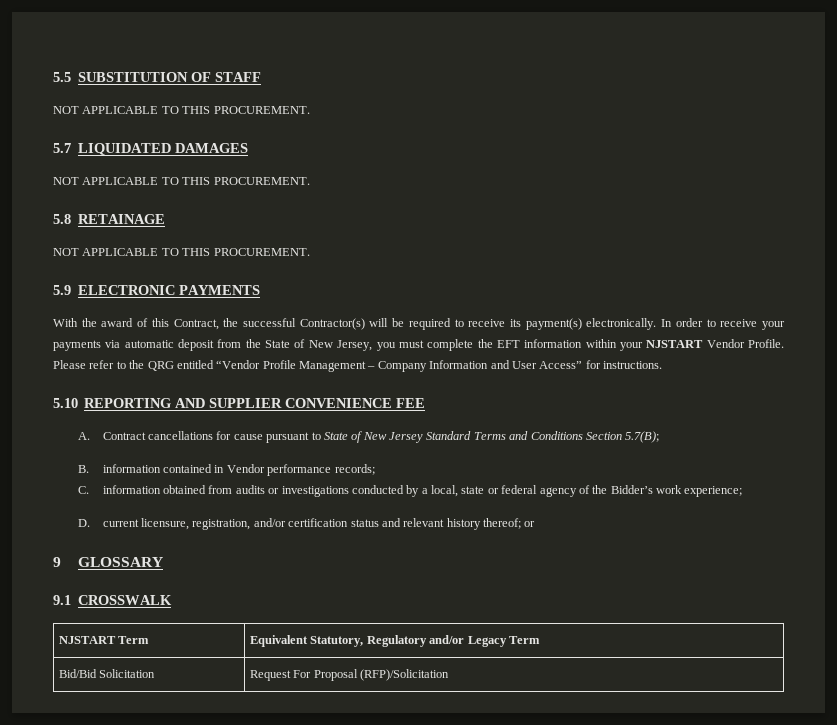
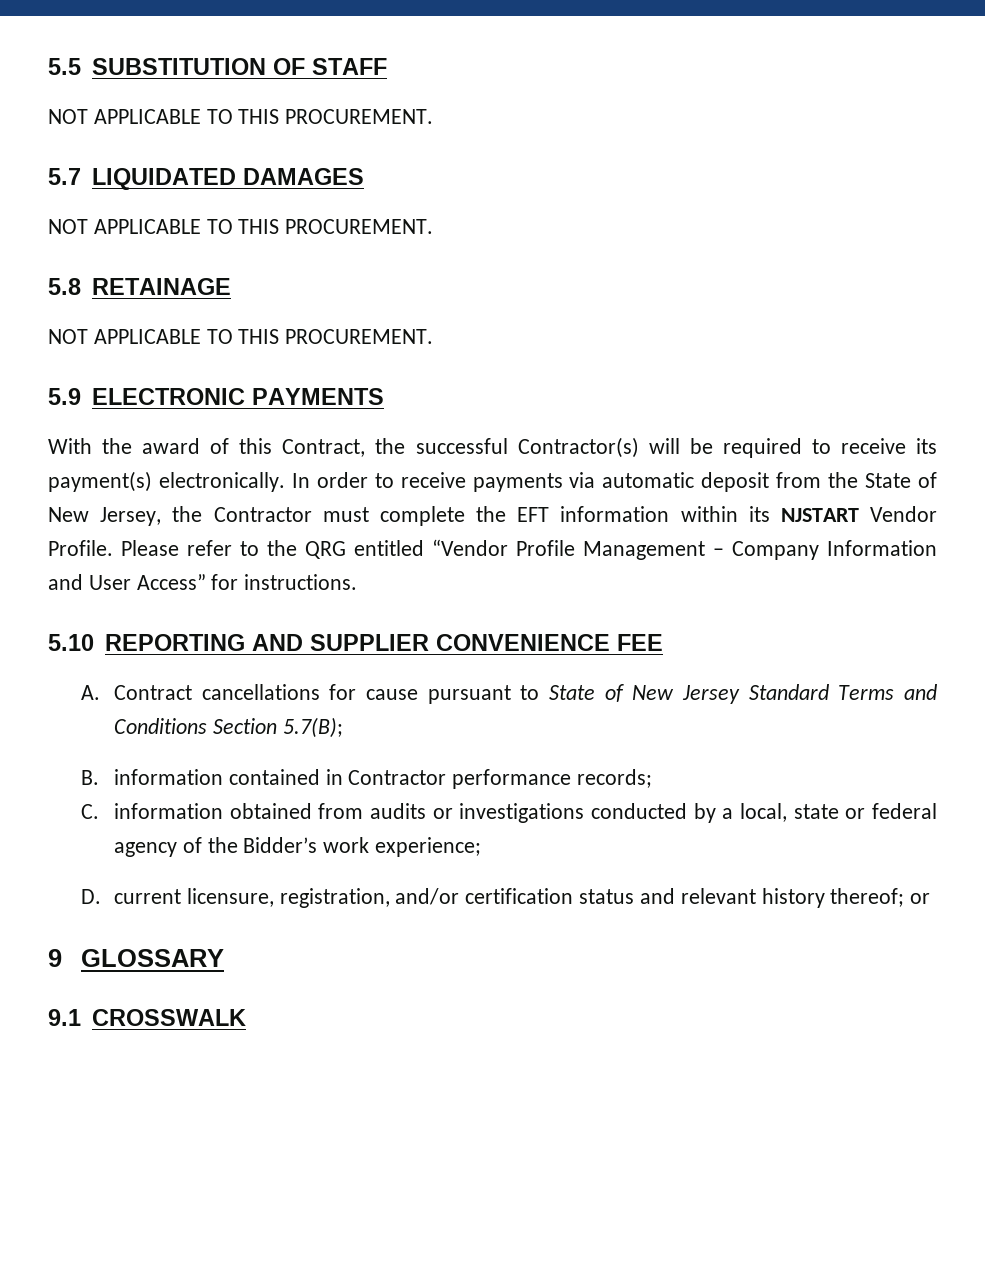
[761,321,785,330] your -> (466, 480) none
[376,342,396,351] you -> [172,506,312,522] the Contractor
[619,342,643,351] your -> [748,506,770,522] its
[226,464,265,473] Vendor -> [348,770,447,785] Contractor
[59,636,150,644] [250,635,540,647] [59,669,156,678] [250,669,450,681] // NJSTART Term | Equivalent Statutory, Regulatory and/or Legacy Term // Bid/Bid Solicitation | Request For Proposal (RFP)/Solicitation -> (246, 1017) none

